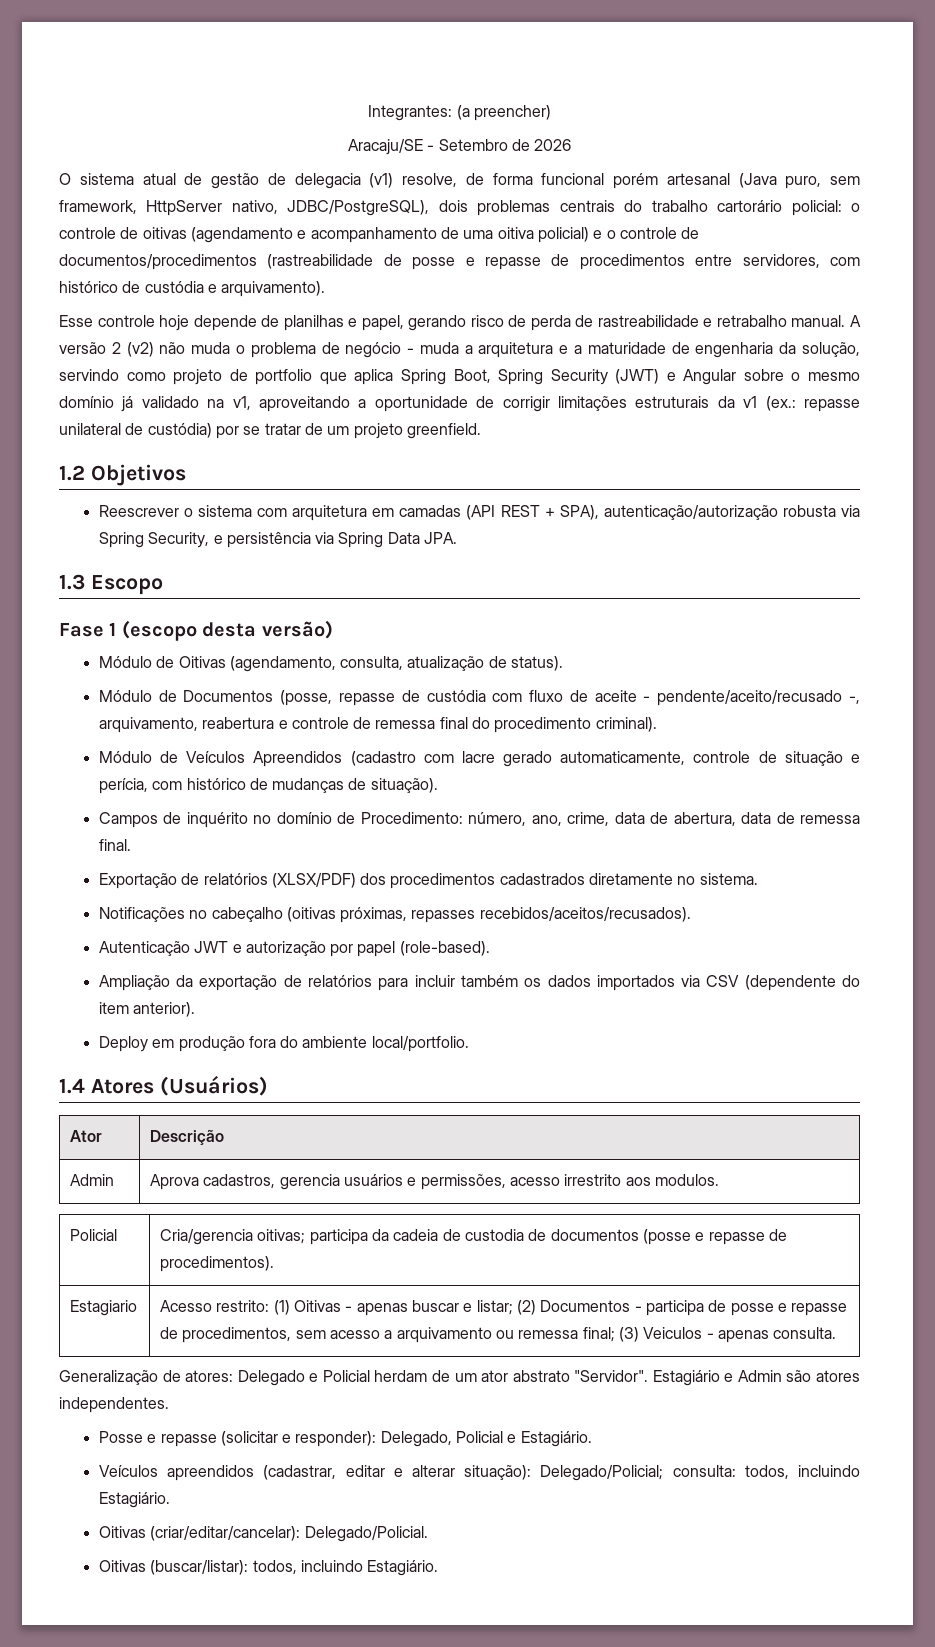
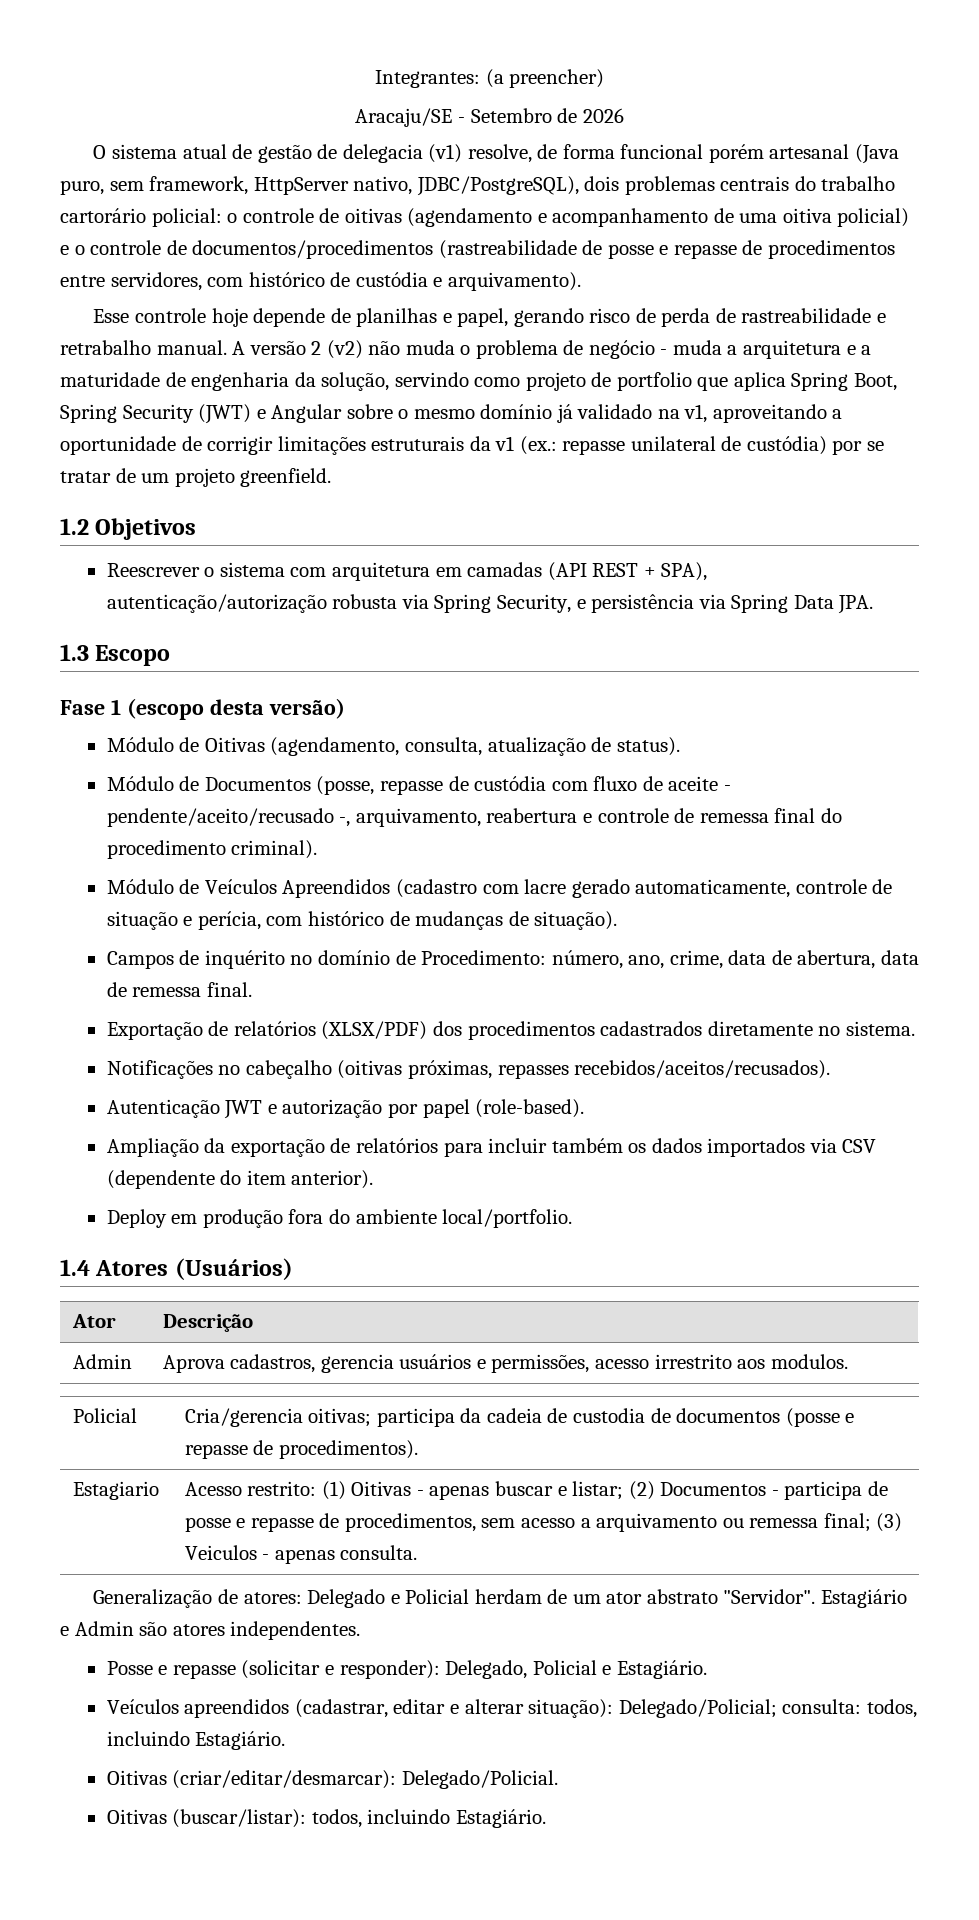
[150,1526,301,1541] (criar/editar/cancelar): -> [172,1770,397,1789] (criar/editar/desmarcar):

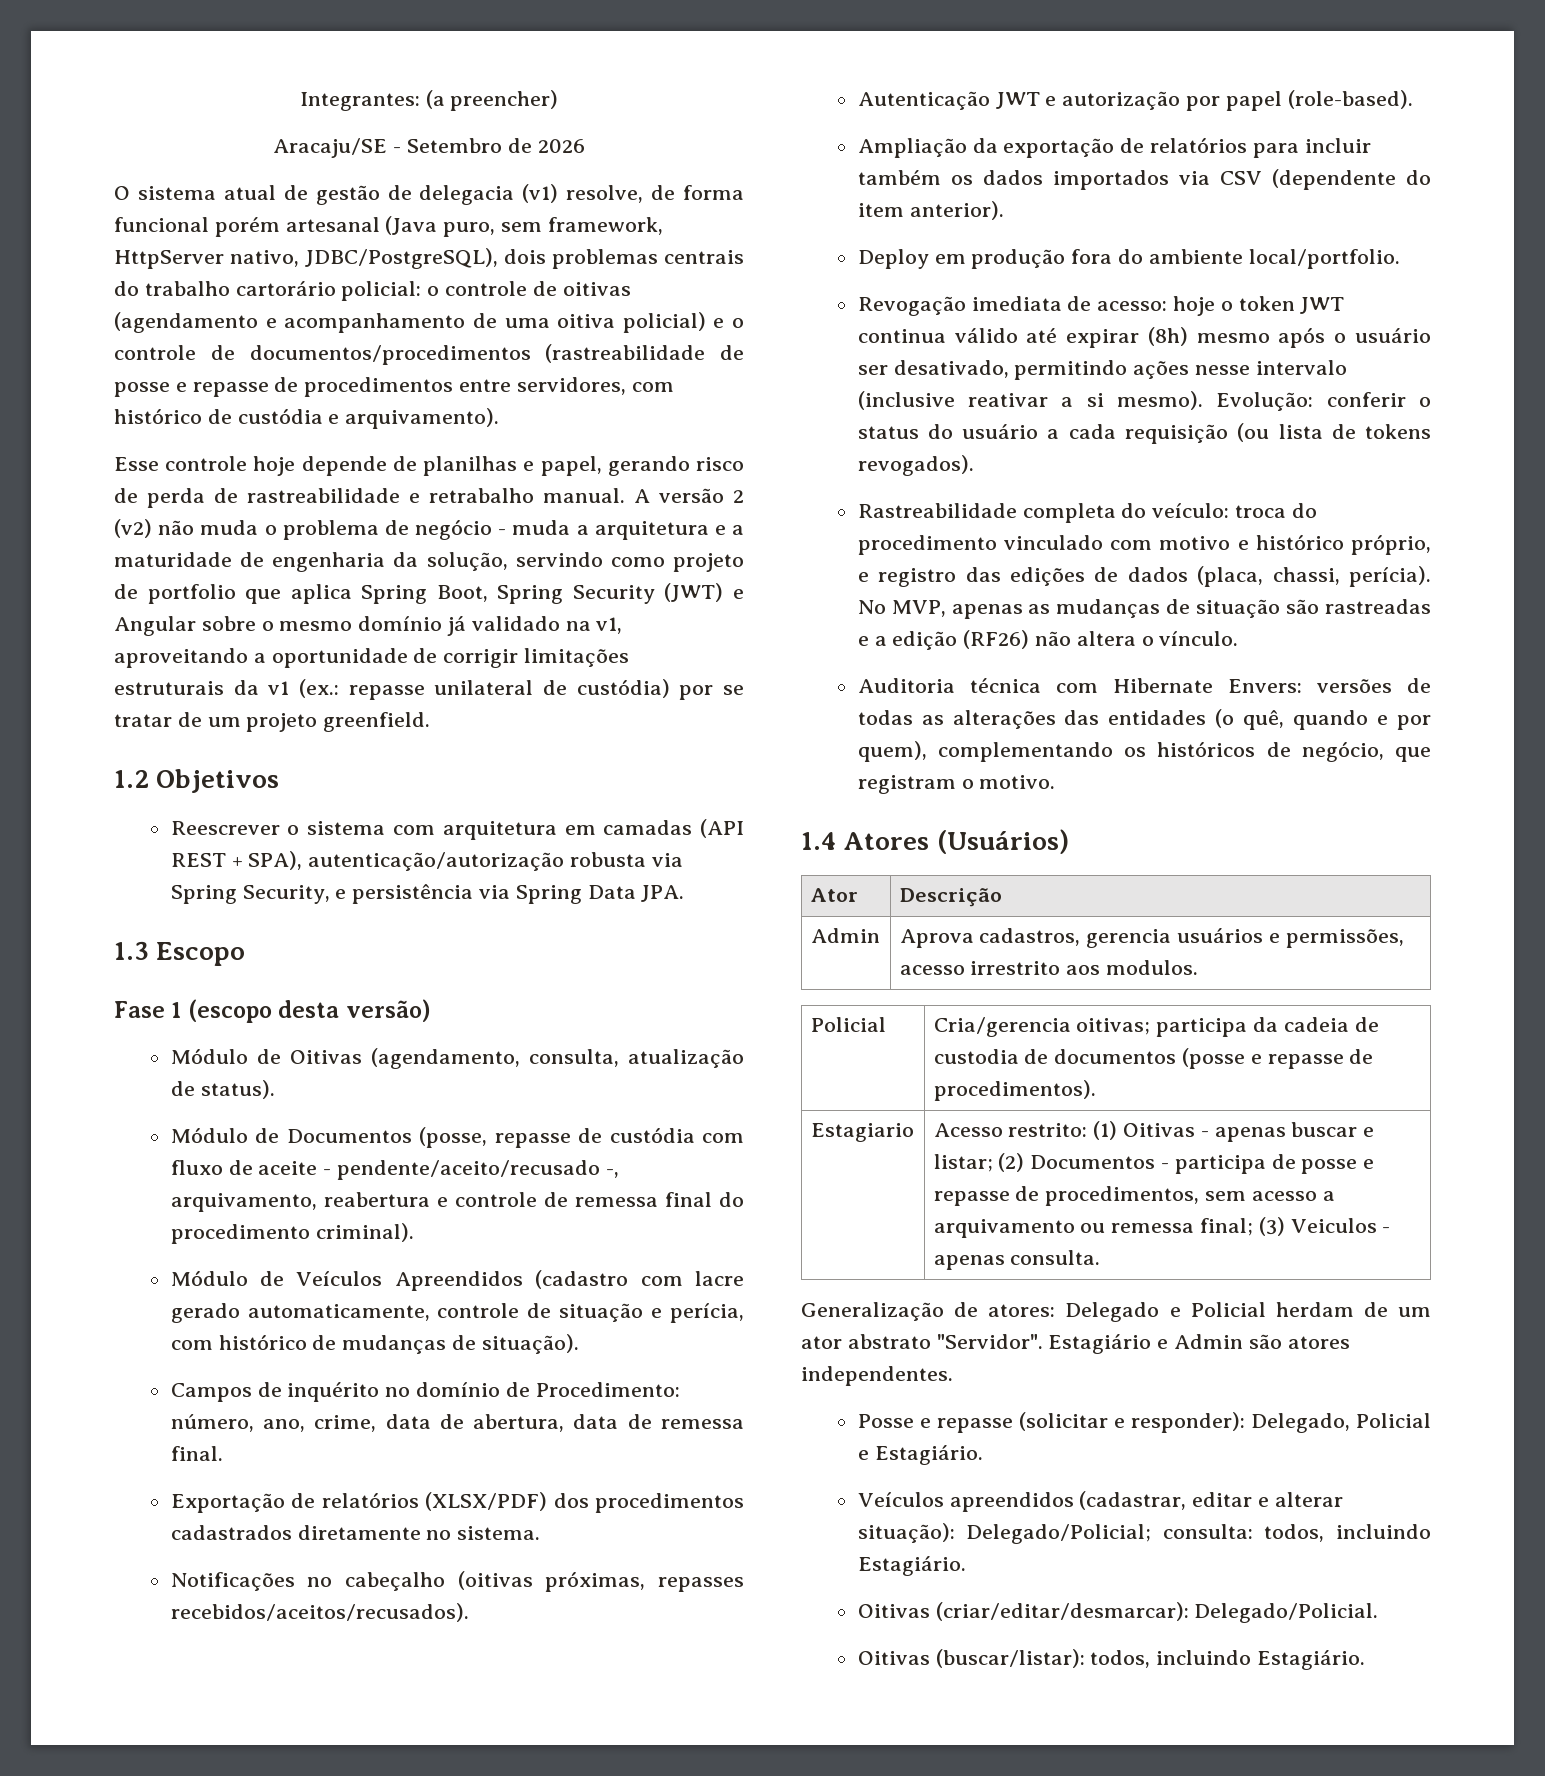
(573, 1218) none -> [857,296,1345,316] [857,327,1431,348] [857,360,1347,380] [857,391,1431,411] [857,423,1431,444] [857,455,974,476] [857,503,1317,523] [857,534,1431,555] [857,566,1431,587] [857,599,1431,619] [857,630,1239,650] [857,678,1431,693] [857,709,1431,730] [857,741,1431,762] [857,775,1056,794] // Revogação imediata de acesso: hoje o token JWT continua válido até expirar (8h) mesmo após o usuário ser desativado, permitindo ações nesse intervalo (inclusive reativar a si mesmo). Evolução: conferir o status do usuário a cada requisição (ou lista de tokens revogados). // Rastreabilidade completa do veículo: troca do procedimento vinculado com motivo e histórico próprio, e registro das edições de dados (placa, chassi, perícia). No MVP, apenas as mudanças de situação são rastreadas e a edição (RF26) não altera o vínculo. // Auditoria técnica com Hibernate Envers: versões de todas as alterações das entidades (o quê, quando e por quem), complementando os históricos de negócio, que registram o motivo.

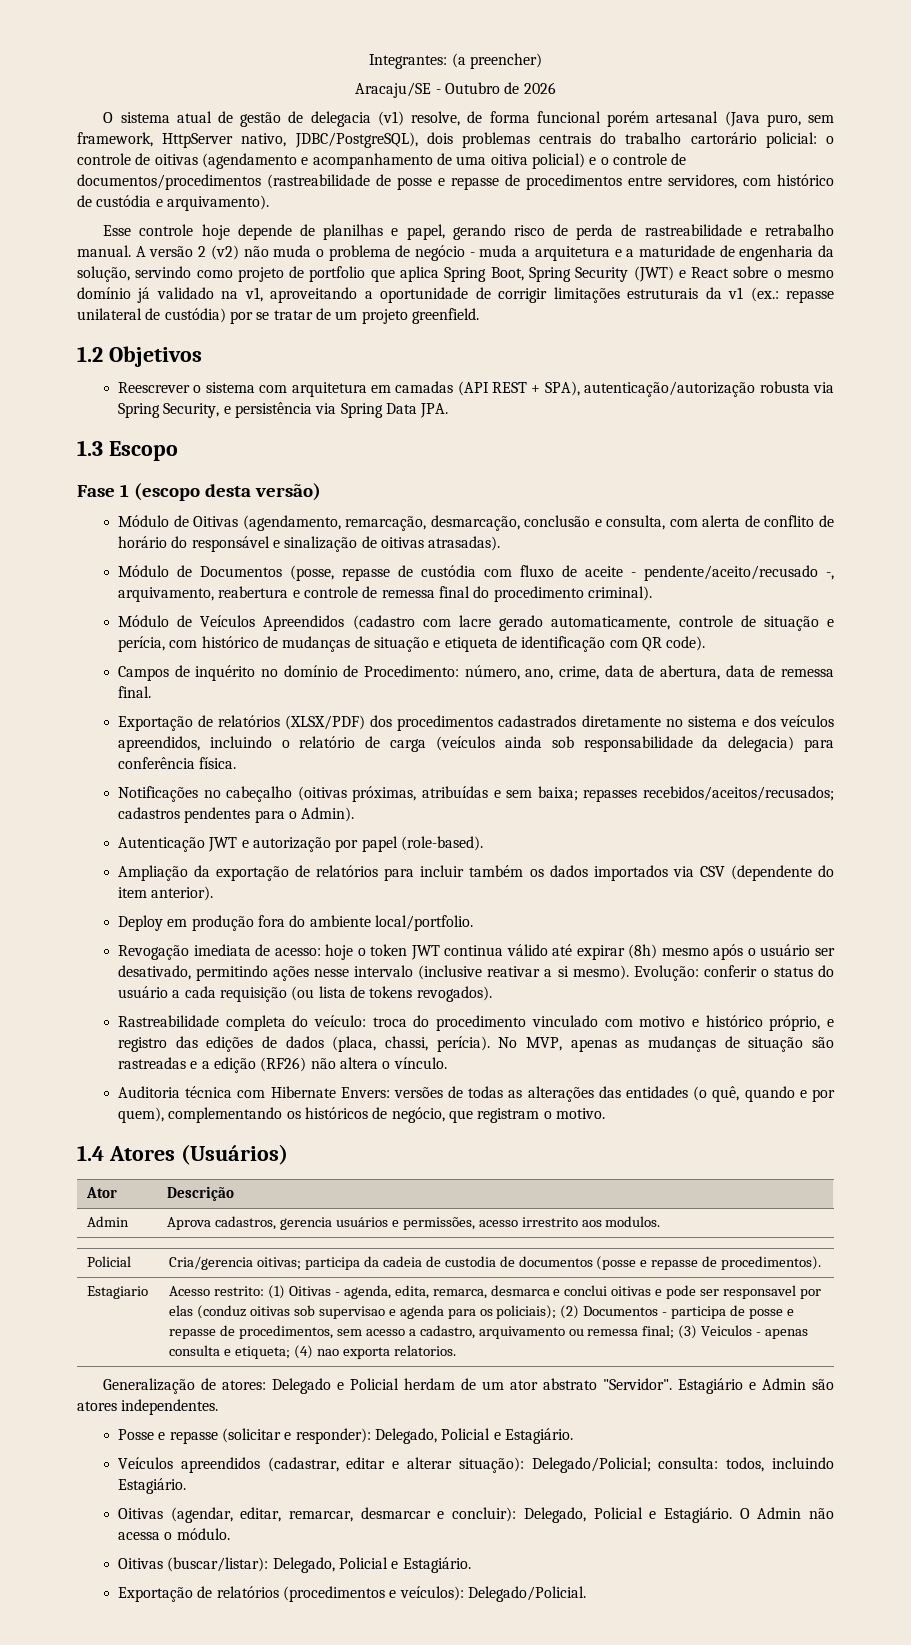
[407,138,502,153] Setembro -> [445,82,500,94] Outubro
[114,616,196,636] Angular -> [691,267,730,278] React
[528,1049,744,1068] [170,1080,275,1099] consulta, atualização de status). -> [345,515,835,531] [117,536,501,552] remarcação, desmarcação, conclusão e consulta, com alerta de conflito de horário do responsável e sinalização de oitivas atrasadas).
[481,1334,579,1354] situação). -> [373,636,706,652] situação e etiqueta de identificação com QR code).
[457,1526,541,1540] sistema. -> [687,715,835,727] [117,736,834,752] [117,757,237,769] sistema e dos veículos apreendidos, incluindo o relatório de carga (veículos ainda sob responsabilidade da delegacia) para conferência física.
[658,1577,744,1592] [170,1603,469,1622] repasses recebidos/aceitos/recusados). -> [421,786,835,802] [117,807,355,823] atribuídas e sem baixa; repasses recebidos/aceitos/recusados; cadastros pendentes para o Admin).
[1214,1122,1375,1142] [933,1154,993,1172] apenas buscar e listar; -> [343,1285,821,1299] [169,1305,557,1319] agenda, edita, remarca, desmarca e conclui oitivas e pode ser responsavel por elas (conduz oitivas sob supervisao e agenda para os policiais);
(1335, 1196) none -> [419,1325,475,1339] cadastro,
[1010,1250,1101,1265] consulta. -> [169,1345,456,1359] consulta e etiqueta; (4) nao exporta relatorios.
[935,1602,1379,1623] [857,1649,1365,1670] (criar/editar/desmarcar): Delegado/Policial. // Oitivas (buscar/listar): todos, incluindo Estagiário. -> [170,1507,835,1523] [117,1528,230,1540] [117,1557,471,1573] [117,1586,586,1602] (agendar, editar, remarcar, desmarcar e concluir): Delegado, Policial e Estagiário. O Admin não acessa o módulo. // Oitivas (buscar/listar): Delegado, Policial e Estagiário. // Exportação de relatórios (procedimentos e veículos): Delegado/Policial.

